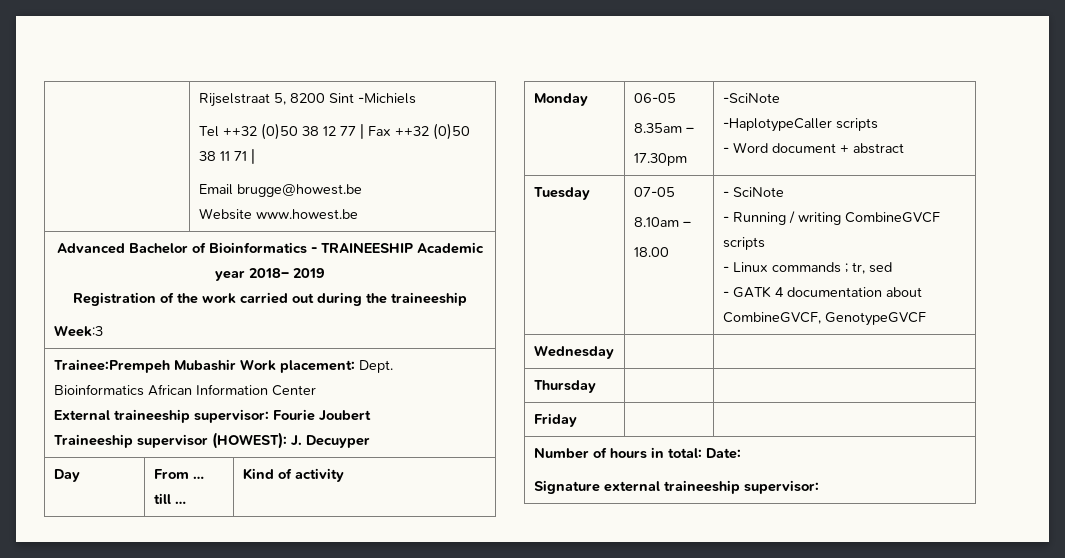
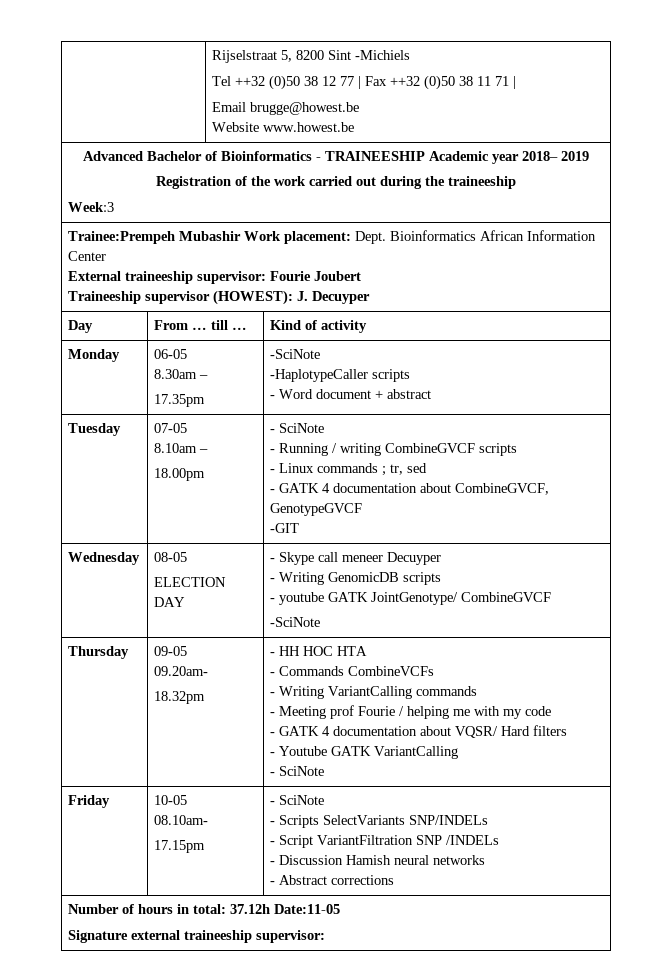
[633,123,694,133] [633,153,687,166] 8.35am – // 17.30pm -> [154,369,209,379] [154,394,206,407] 8.30am – // 17.35pm
[633,247,669,257] 18.00 -> [154,468,206,481] 18.00pm
(926, 319) none -> [270,523,300,533] // -GIT
[533,380,596,393] [533,413,577,427] | // Thursday | | // Friday | | -> [154,552,188,562] [154,577,227,587] [154,597,186,607] [270,552,442,565] [270,572,442,585] [270,592,552,605] [270,617,321,627] [68,646,130,659] [154,646,188,656] [154,666,209,676] [154,691,206,704] [270,646,368,656] [270,666,435,676] [270,686,478,699] [270,705,552,719] [270,725,568,738] [270,746,459,759] [270,766,325,776] [68,795,111,808] [154,795,188,805] [154,815,209,825] [154,840,206,853] [270,795,325,805] [270,815,489,828] [270,835,500,848] [270,855,486,865] [270,875,395,885] 08-05 // ELECTION DAY | - Skype call meneer Decuyper // - Writing GenomicDB scripts // - youtube GATK JointGenotype/ CombineGVCF // -SciNote // Thursday | 09-05 // 09.20am- // 18.32pm | - HH HOC HTA // - Commands CombineVCFs // - Writing VariantCalling commands // - Meeting prof Fourie / helping me with my code // - GATK 4 documentation about VQSR/ Hard filters // - Youtube GATK VariantCalling // - SciNote // Friday | 10-05 // 08.10am- // 17.15pm | - SciNote // - Scripts SelectVariants SNP/INDELs // - Script VariantFiltration SNP /INDELs // - Discussion Hamish neural networks // - Abstract corrections
[705,448,741,459] Date: -> [230,904,341,914] 37.12h Date:11-05

